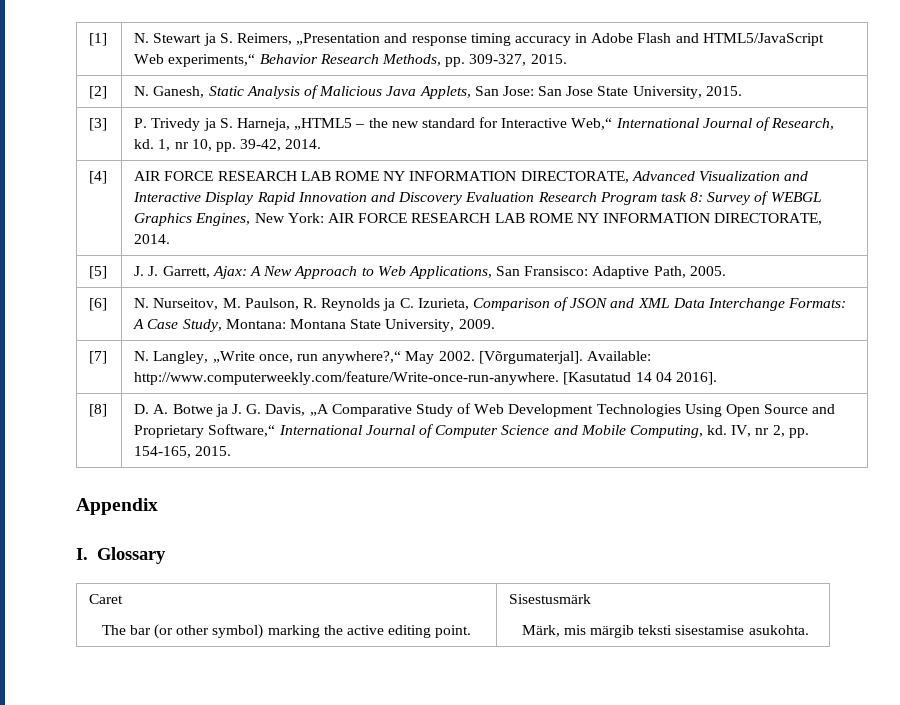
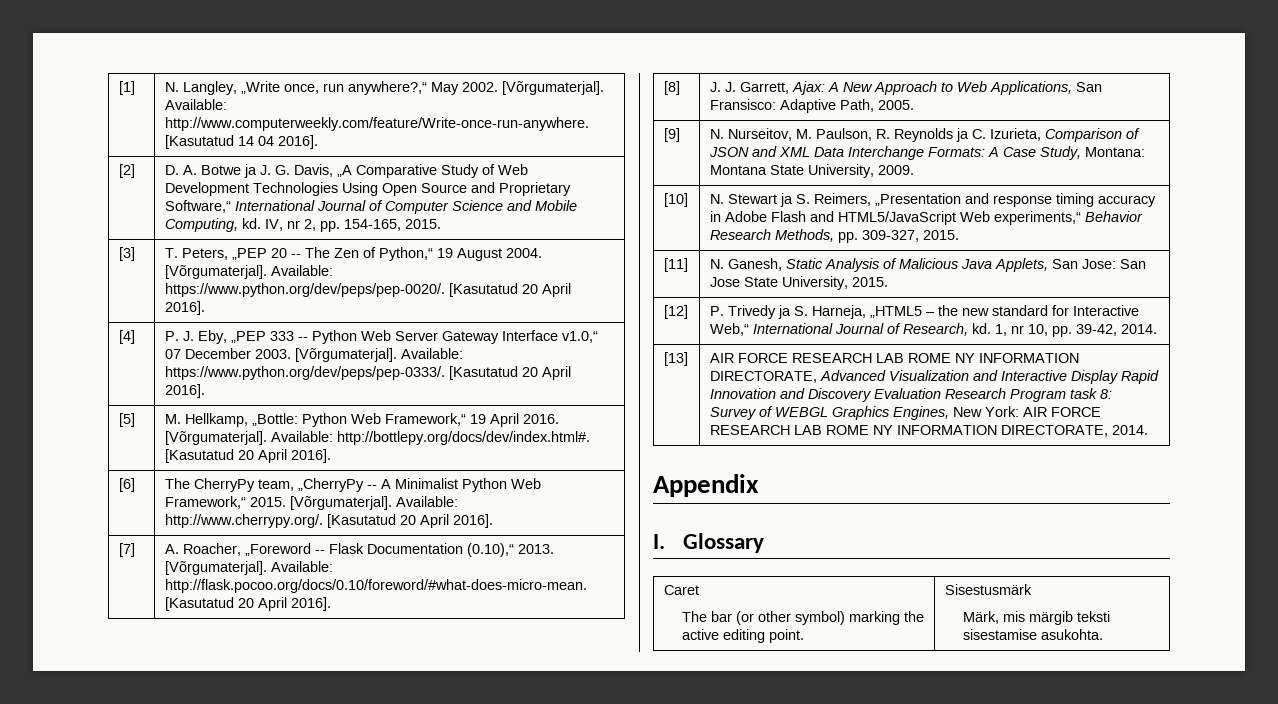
(108, 39) none -> [164,81,604,95] [164,99,227,110] [164,117,589,131] [164,135,318,149] [118,164,135,178] [164,164,528,178] [164,182,571,196] [164,200,577,214] [164,218,441,232] [118,247,135,261] [164,247,542,261] [164,265,333,279] [164,283,571,297] [164,301,205,315] [118,330,135,344] [164,330,598,344] [164,348,463,362] [164,366,571,380] [164,384,205,398] [118,413,135,427] [164,413,559,427] [164,431,590,445] [164,449,331,463] [118,478,135,492] [164,478,541,492] [164,496,458,510] [164,514,493,528] [118,543,135,557] [164,543,554,557] [164,561,333,575] [164,579,587,593] [164,597,331,611] [663,81,680,95] [709,81,1102,95] [709,99,914,113] [663,128,680,142] [709,128,1140,142] [708,146,1145,160] [709,164,914,178] [663,193,688,207] | N. Langley, „Write once, run anywhere?,“ May 2002. [Võrgumaterjal]. Available: http://www.computerweekly.com/feature/Write-once-run-anywhere. [Kasutatud 14 04 2016]. // [2] | D. A. Botwe ja J. G. Davis, „A Comparative Study of Web Development Technologies Using Open Source and Proprietary Software,“ International Journal of Computer Science and Mobile Computing, kd. IV, nr 2, pp. 154-165, 2015. // [3] | T. Peters, „PEP 20 -- The Zen of Python,“ 19 August 2004. [Võrgumaterjal]. Available: https://www.python.org/dev/peps/pep-0020/. [Kasutatud 20 April 2016]. // [4] | P. J. Eby, „PEP 333 -- Python Web Server Gateway Interface v1.0,“ 07 December 2003. [Võrgumaterjal]. Available: https://www.python.org/dev/peps/pep-0333/. [Kasutatud 20 April 2016]. // [5] | M. Hellkamp, „Bottle: Python Web Framework,“ 19 April 2016. [Võrgumaterjal]. Available: http://bottlepy.org/docs/dev/index.html#. [Kasutatud 20 April 2016]. // [6] | The CherryPy team, „CherryPy -- A Minimalist Python Web Framework,“ 2015. [Võrgumaterjal]. Available: http://www.cherrypy.org/. [Kasutatud 20 April 2016]. // [7] | A. Roacher, „Foreword -- Flask Documentation (0.10),“ 2013. [Võrgumaterjal]. Available: http://flask.pocoo.org/docs/0.10/foreword/#what-does-micro-mean. [Kasutatud 20 April 2016]. // [8] | J. J. Garrett, Ajax: A New Approach to Web Applications, San Fransisco: Adaptive Path, 2005. // [9] | N. Nurseitov, M. Paulson, R. Reynolds ja C. Izurieta, Comparison of JSON and XML Data Interchange Formats: A Case Study, Montana: Montana State University, 2009. // [10]
[89,86,108,99] [2] -> [663,258,688,272] [11]
[89,118,108,131] [3] -> [663,305,688,319] [12]
[89,171,108,184] [4] -> [663,352,688,366] [13]
[89,266,108,279] [134,266,726,279] [89,298,108,311] [134,297,847,311] [133,319,495,332] [89,351,108,364] [134,351,651,364] [134,371,717,385] [89,404,108,417] [134,403,836,417] [134,424,809,438] [134,446,232,458] // [5] | J. J. Garrett, Ajax: A New Approach to Web Applications, San Fransisco: Adaptive Path, 2005. // [6] | N. Nurseitov, M. Paulson, R. Reynolds ja C. Izurieta, Comparison of JSON and XML Data Interchange Formats: A Case Study, Montana: Montana State University, 2009. // [7] | N. Langley, „Write once, run anywhere?,“ May 2002. [Võrgumaterjal]. Available: http://www.computerweekly.com/feature/Write-once-run-anywhere. [Kasutatud 14 04 2016]. // [8] | D. A. Botwe ja J. G. Davis, „A Comparative Study of Web Development Technologies Using Open Source and Proprietary Software,“ International Journal of Computer Science and Mobile Computing, kd. IV, nr 2, pp. 154-165, 2015. -> (1148, 430) none

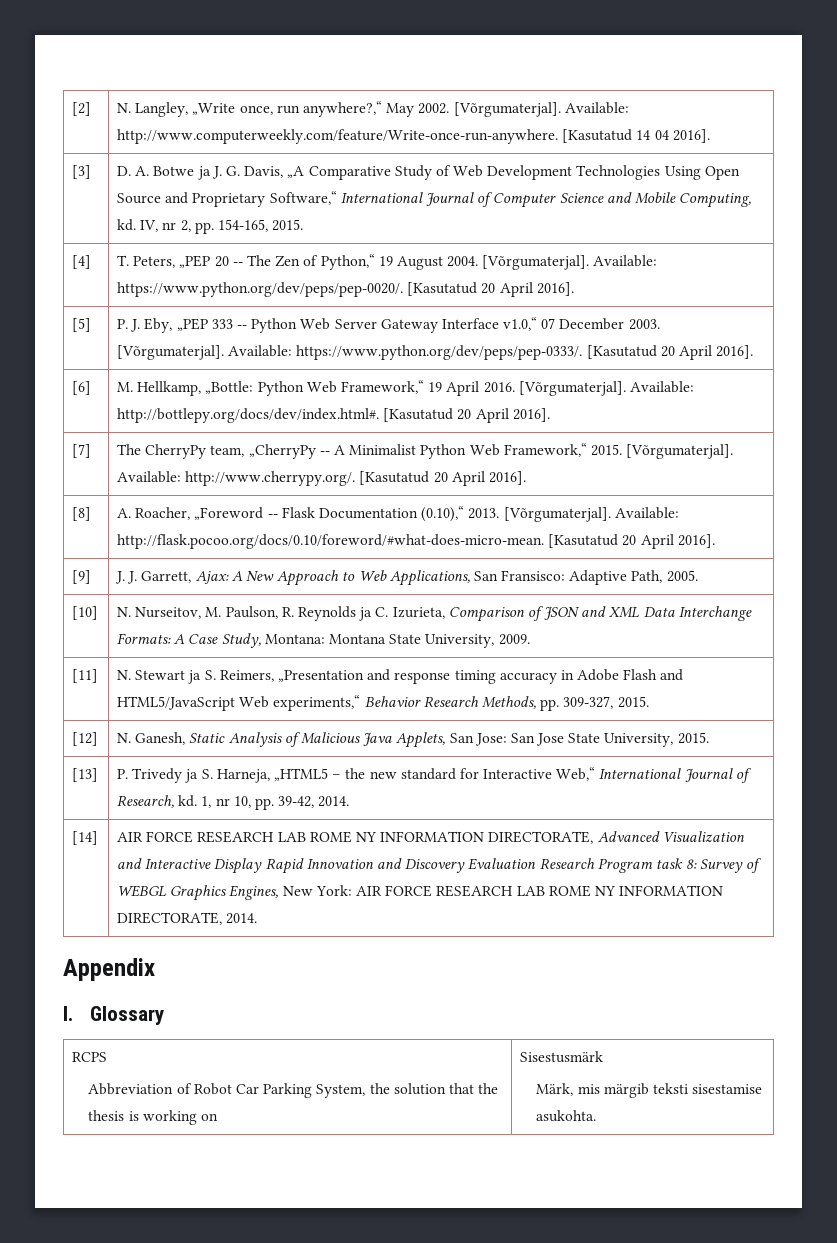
[118,81,135,95] [1] -> [72,102,92,116] [2]
[118,164,135,178] [2] -> [72,165,92,179] [3]
[118,247,135,261] [3] -> [72,255,92,269] [4]
[118,330,135,344] [4] -> [72,318,92,332] [5]
[118,413,135,427] [5] -> [72,381,92,395] [6]
[118,478,135,492] [6] -> [72,444,92,458] [7]
[118,543,135,557] [7] -> [72,507,92,521] [8]
[663,81,680,95] [8] -> [72,570,92,584] [9]
[663,128,680,142] [9] -> [72,606,99,620] [10]
[663,193,688,207] [10] -> [72,669,99,683] [11]
[663,258,688,272] [11] -> [72,732,99,746] [12]
[663,305,688,319] [12] -> [72,768,99,782] [13]
[663,352,688,366] [13] -> [72,831,99,845] [14]
[663,585,699,595] [681,611,924,625] [681,629,804,643] Caret // The bar (or other symbol) marking the active editing point. -> [72,1052,108,1062] [88,1083,499,1098] [88,1110,219,1125] RCPS // Abbreviation of Robot Car Parking System, the solution that the thesis is working on

